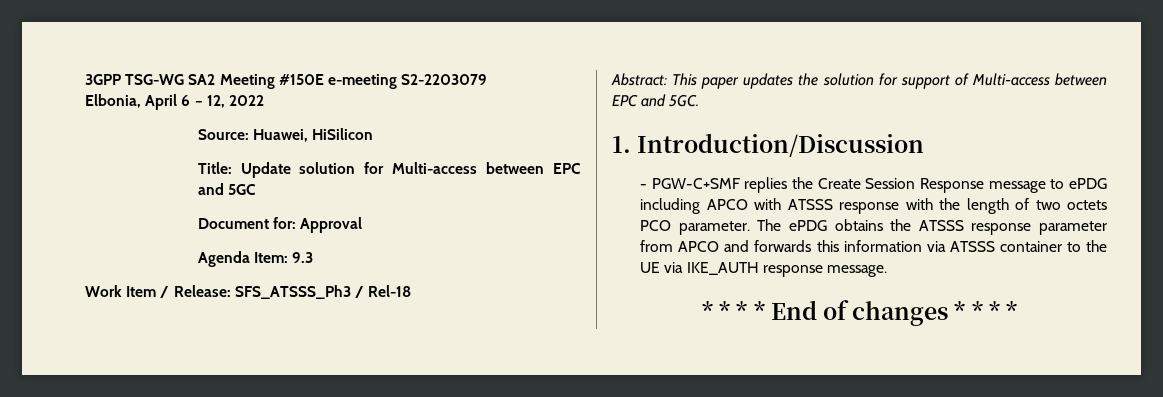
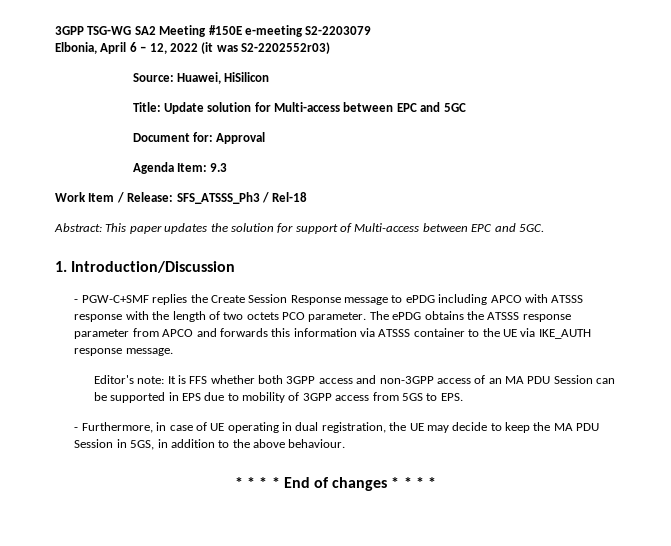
(264, 100) none -> [201,42,330,54] (it was S2-2202552r03)
(887, 271) none -> [93,375,616,384] [93,392,463,403] [74,422,600,433] [74,439,346,450] // Editor's note: It is FFS whether both 3GPP access and non-3GPP access of an MA PDU Session can be supported in EPS due to mobility of 3GPP access from 5GS to EPS. // - Furthermore, in case of UE operating in dual registration, the UE may decide to keep the MA PDU Session in 5GS, in addition to the above behaviour.

